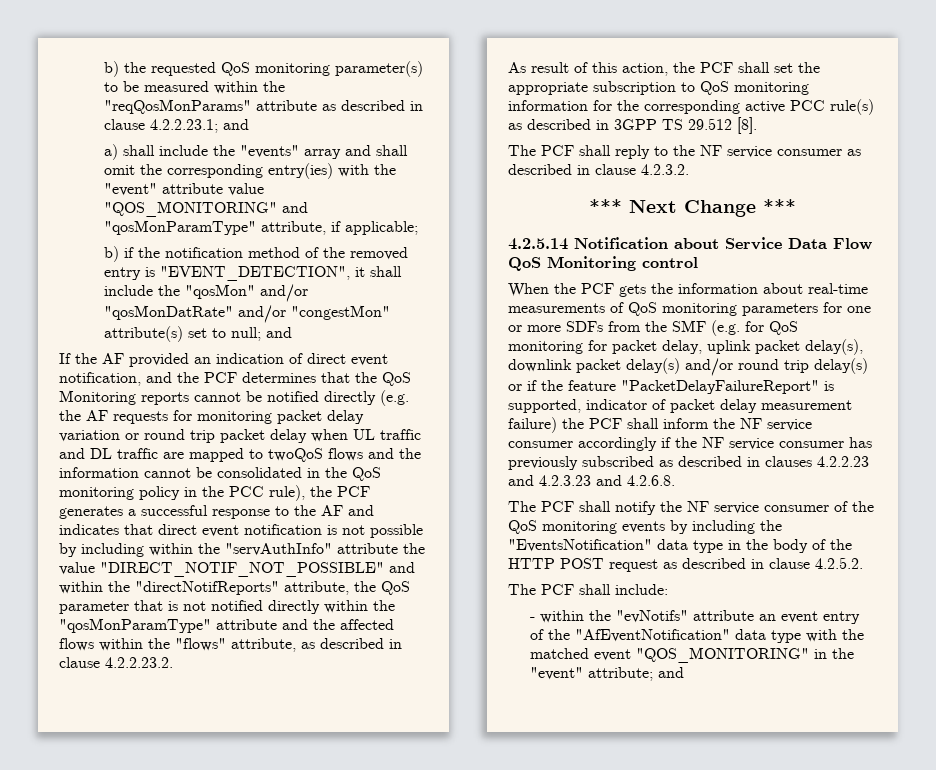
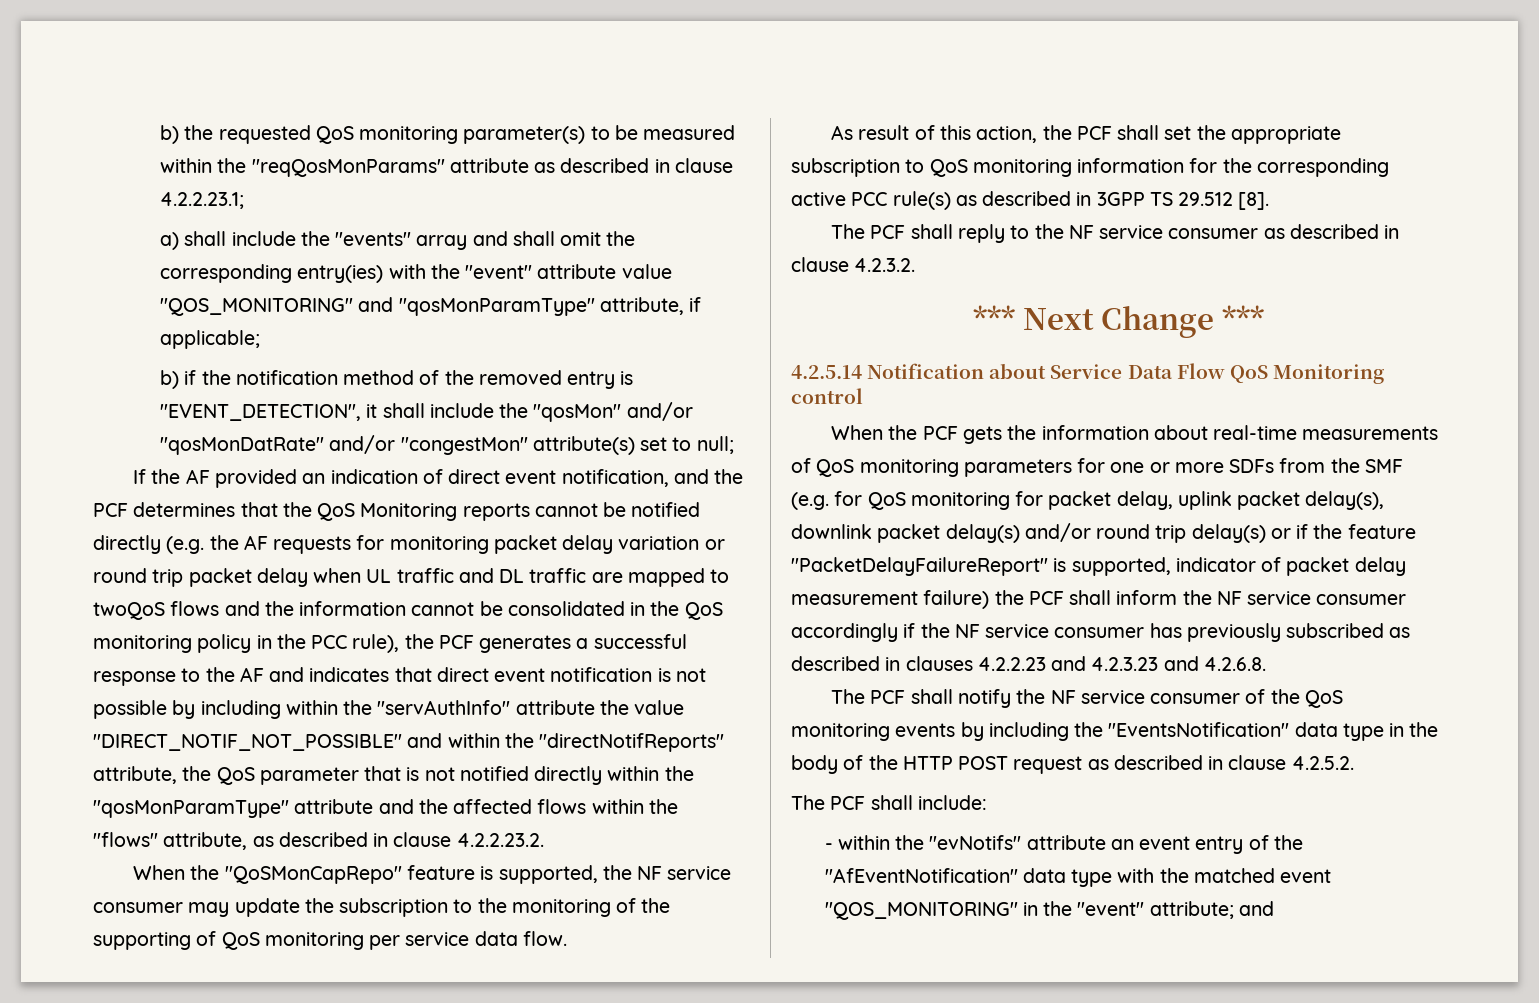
[222,119,249,130] and -> (244, 200) none
[265,327,292,338] and -> (734, 445) none
(173, 662) none -> [133,865,732,884] [93,898,671,917] [93,931,567,950] // When the "QoSMonCapRepo" feature is supported, the NF service consumer may update the subscription to the monitoring of the supporting of QoS monitoring per service data flow.

